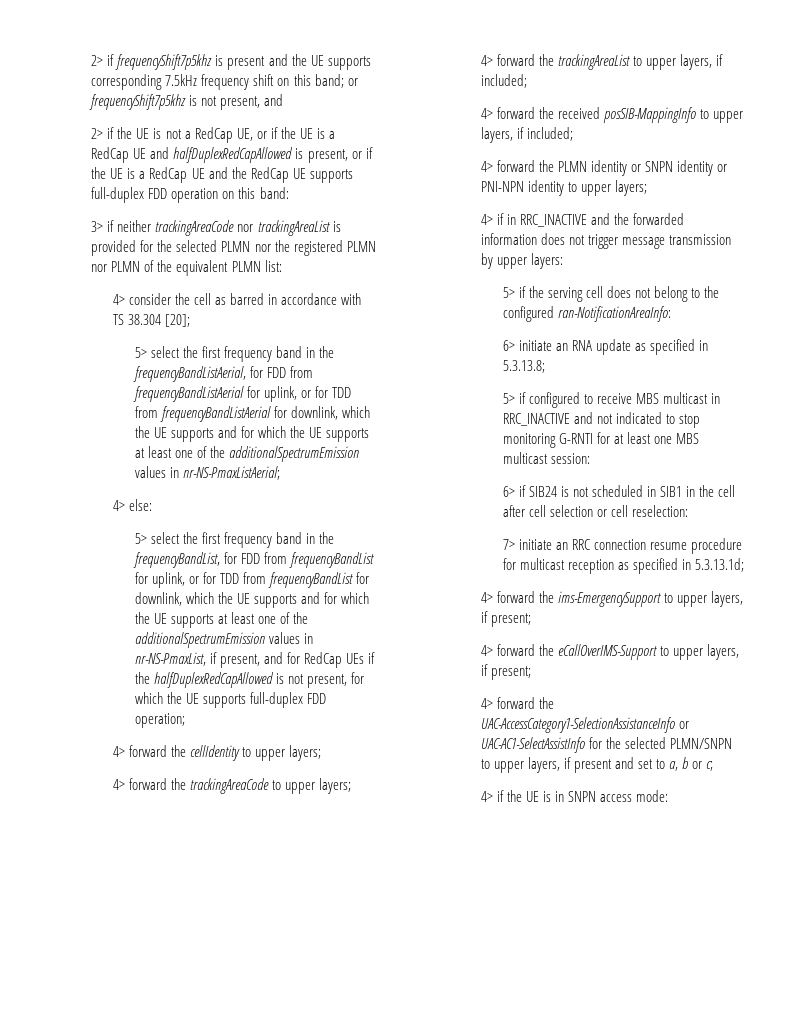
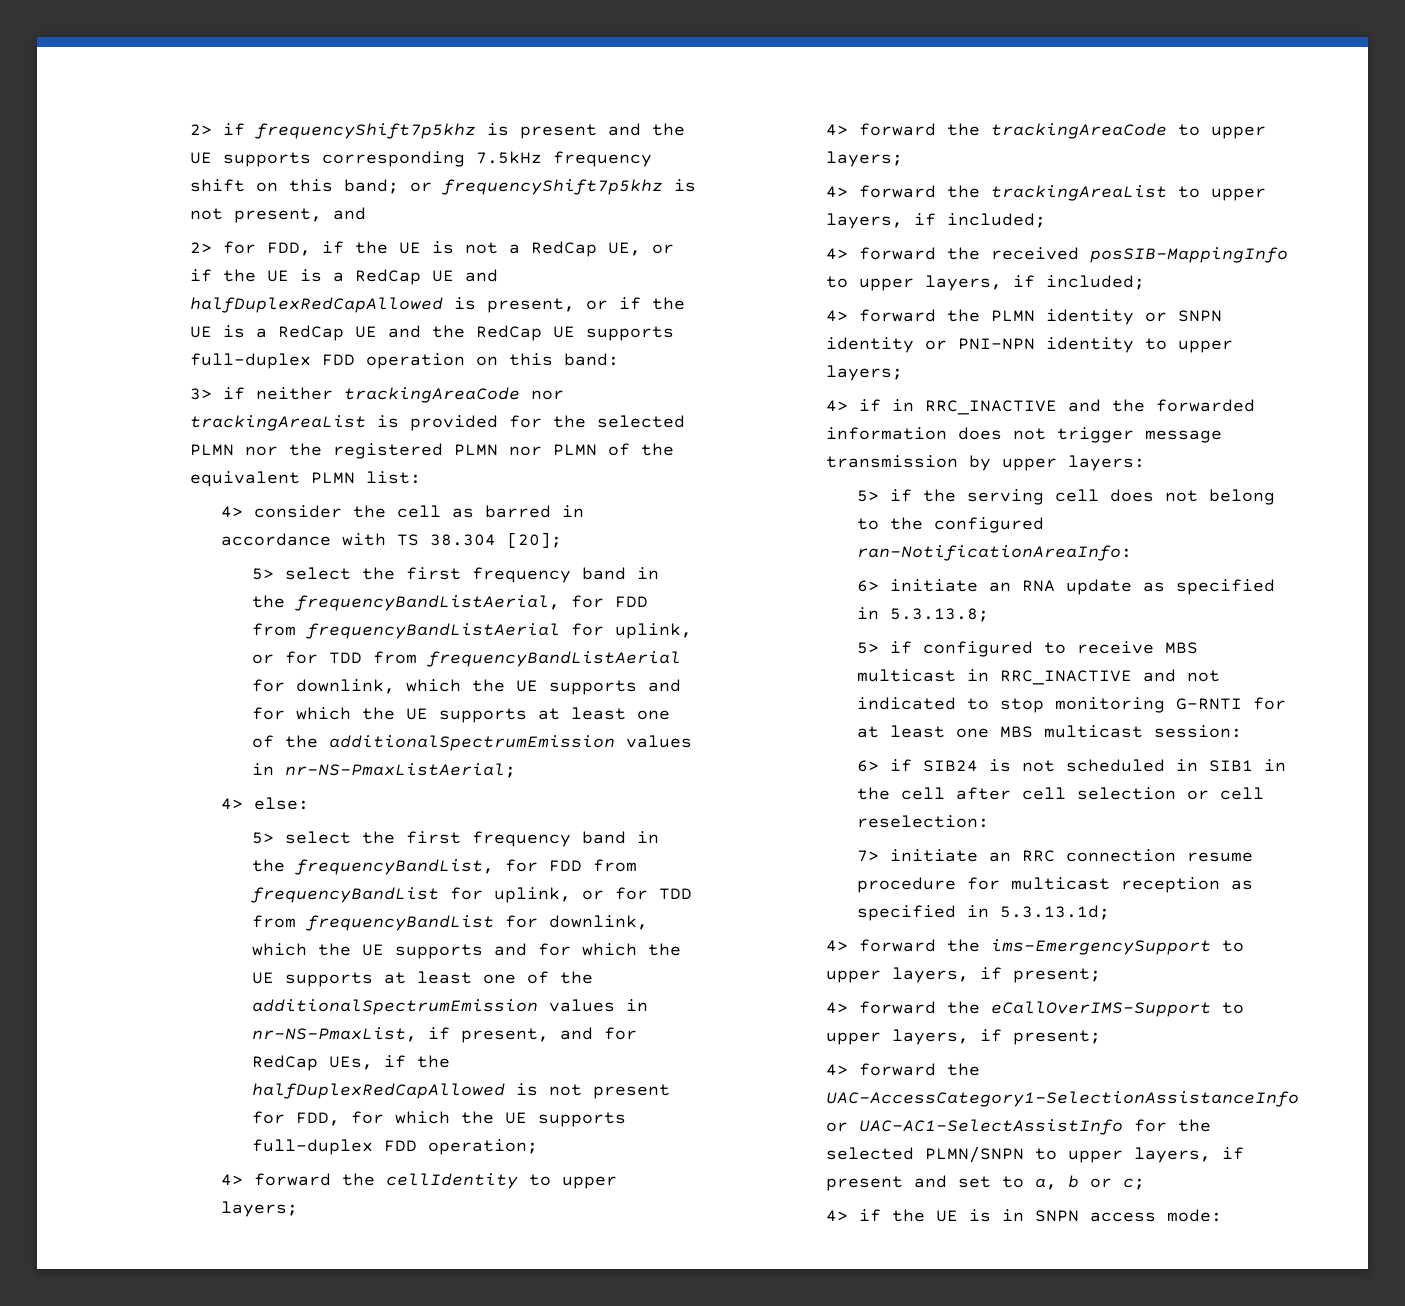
(104, 133) none -> [222,241,311,256] for FDD,
[345,653,364,664] UEs -> [329,1056,374,1070] UEs,
[306,674,347,688] present, -> [593,1084,671,1099] [252,1111,341,1126] present for FDD,

